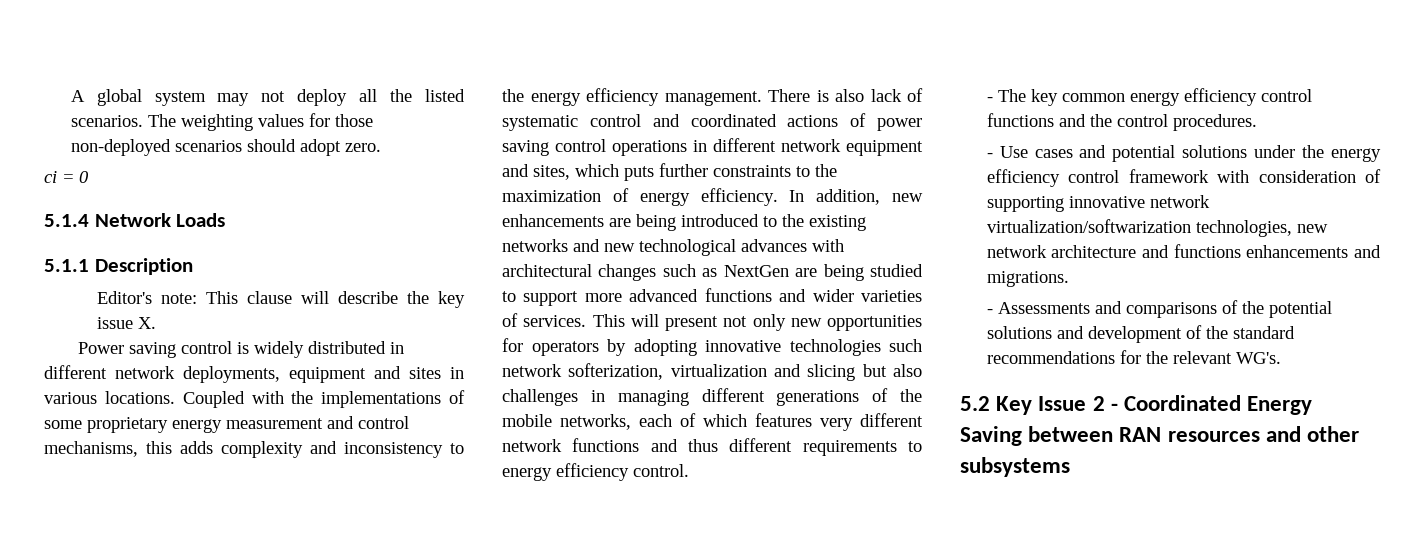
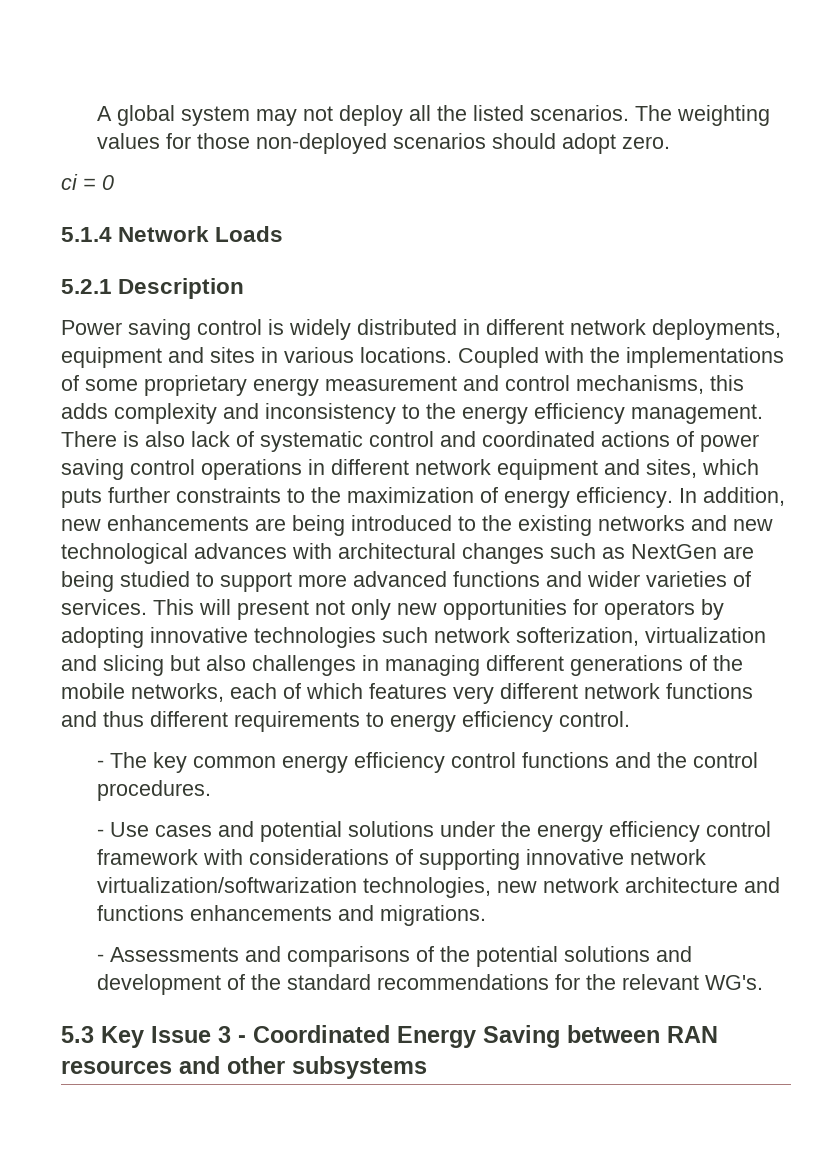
[44,259,89,272] 5.1.1 -> [61,279,112,294] 5.2.1
[97,291,465,308] [97,317,157,329] // Editor's note: This clause will describe the key issue X. -> (245, 288) none
[1258,170,1356,183] consideration -> [249,849,390,865] considerations
[960,396,990,411] 5.2 -> [61,1026,94,1043] 5.3
[1092,396,1105,411] 2 -> [218,1026,231,1043] 3

